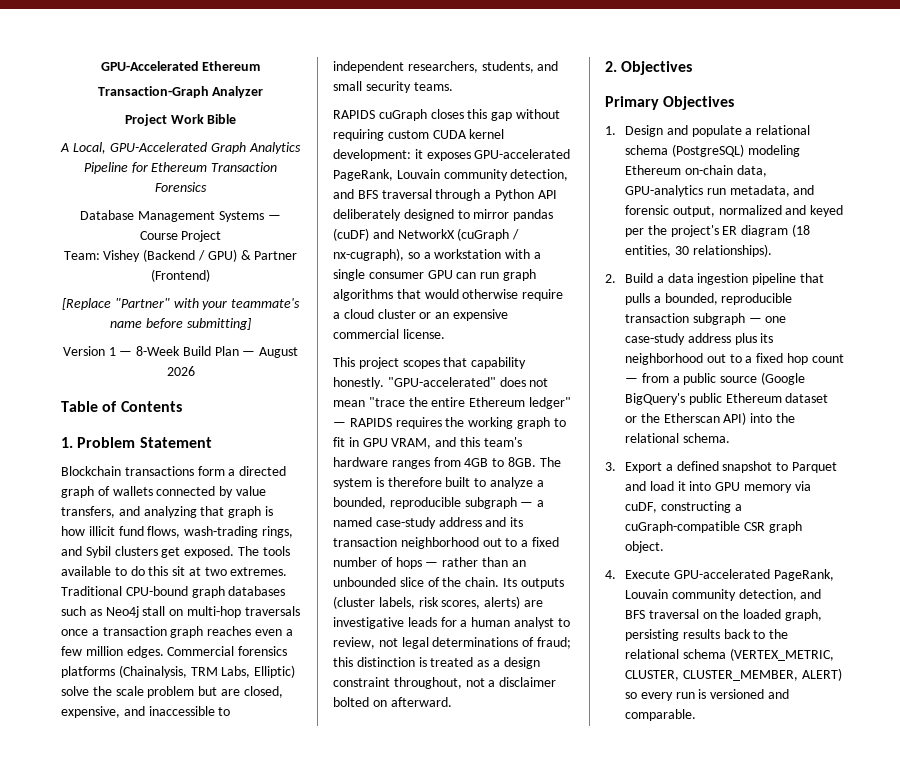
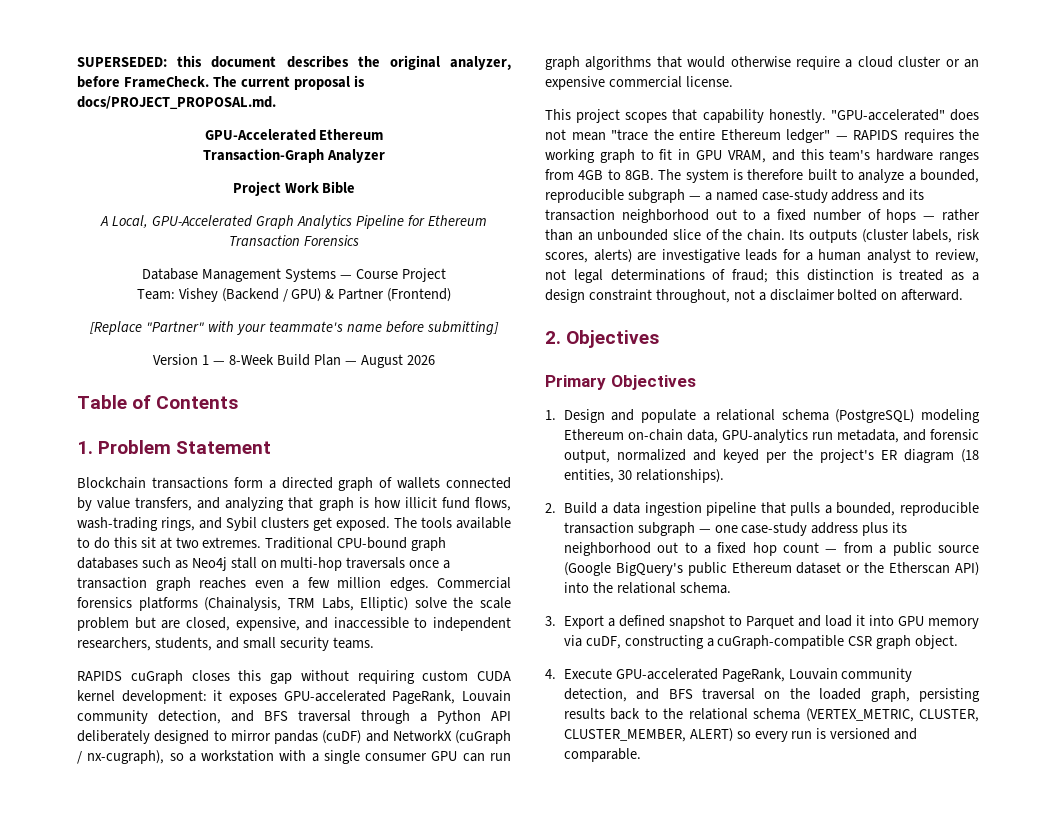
(100, 66) none -> [77,55,512,70] [77,75,365,90] [77,96,276,109] SUPERSEDED: this document describes the original analyzer, before FrameCheck. The current proposal is docs/PROJECT_PROPOSAL.md. //

